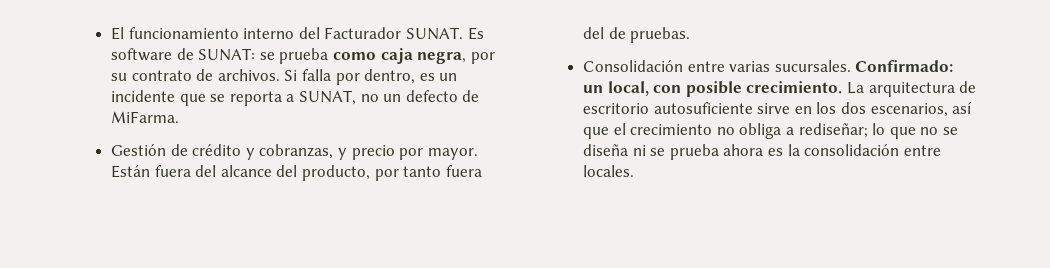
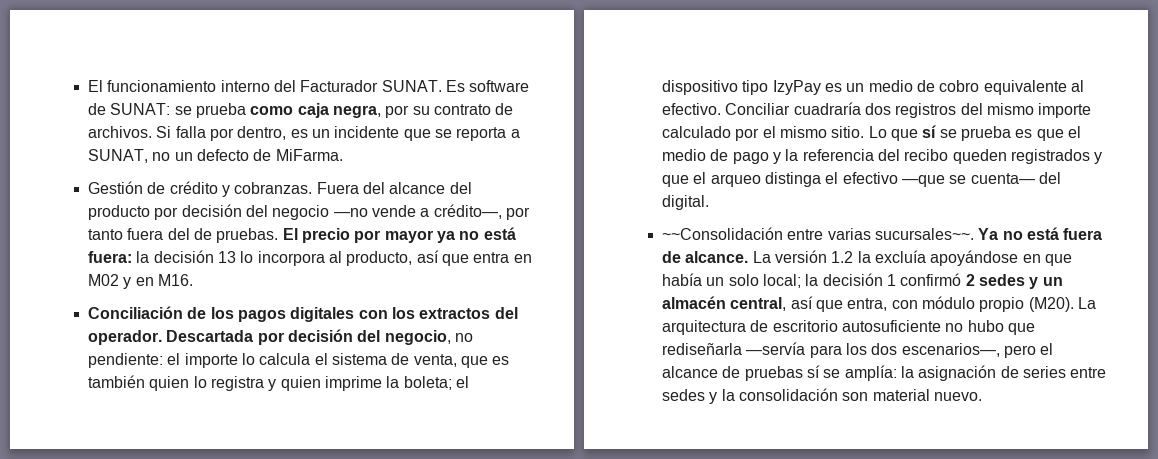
[259,144,478,160] [110,165,370,181] cobranzas, y precio por mayor. Están fuera del alcance del producto, -> [234,182,472,194] [88,204,502,220] cobranzas. Fuera del alcance del producto por decisión del negocio —no vende a crédito—,
[582,60,954,72] [582,81,843,97] // Consolidación entre varias sucursales. Confirmado: un local, con posible crecimiento. -> [282,227,516,243] [88,250,532,266] [88,274,194,289] [88,306,518,322] [88,329,474,345] [88,353,510,368] [88,375,469,391] [662,80,1084,95] [662,102,1092,118] [662,125,1081,141] [662,149,1103,164] [662,172,1061,187] [662,195,710,210] [662,227,1103,240] [662,250,1072,266] [662,273,1063,289] [662,296,1074,312] El precio por mayor ya no está fuera: la decisión 13 lo incorpora al producto, así que entra en M02 y en M16. // Conciliación de los pagos digitales con los extractos del operador. Descartada por decisión del negocio, no pendiente: el importe lo calcula el sistema de venta, que es también quien lo registra y quien imprime la boleta; el dispositivo tipo IzyPay es un medio de cobro equivalente al efectivo. Conciliar cuadraría dos registros del mismo importe calculado por el mismo sitio. Lo que sí se prueba es que el medio de pago y la referencia del recibo queden registrados y que el arqueo distinga el efectivo —que se cuenta— del digital. // ~~Consolidación entre varias sucursales~~. Ya no está fuera de alcance. La versión 1.2 la excluía apoyándose en que había un solo local; la decisión 1 confirmó 2 sedes y un almacén central, así que entra, con módulo propio (M20).
[757,101,973,117] [582,123,958,139] [582,144,941,160] [582,165,634,177] sirve en los dos escenarios, así que el crecimiento no obliga a rediseñar; lo que no se diseña ni se prueba ahora es la consolidación entre locales. -> [945,320,1036,335] [662,342,1054,358] [662,365,1107,381] [662,388,983,404] no hubo que rediseñarla —servía para los dos escenarios—, pero el alcance de pruebas sí se amplía: la asignación de series entre sedes y la consolidación son material nuevo.

